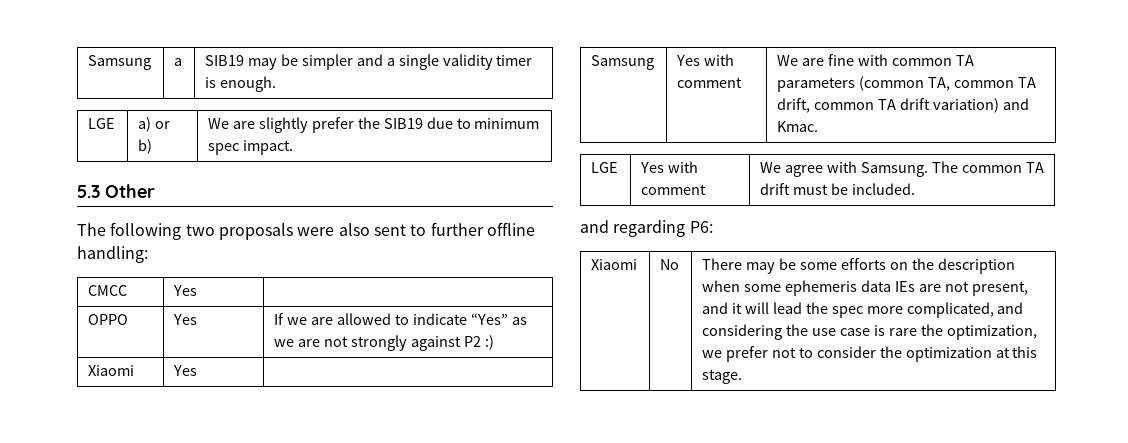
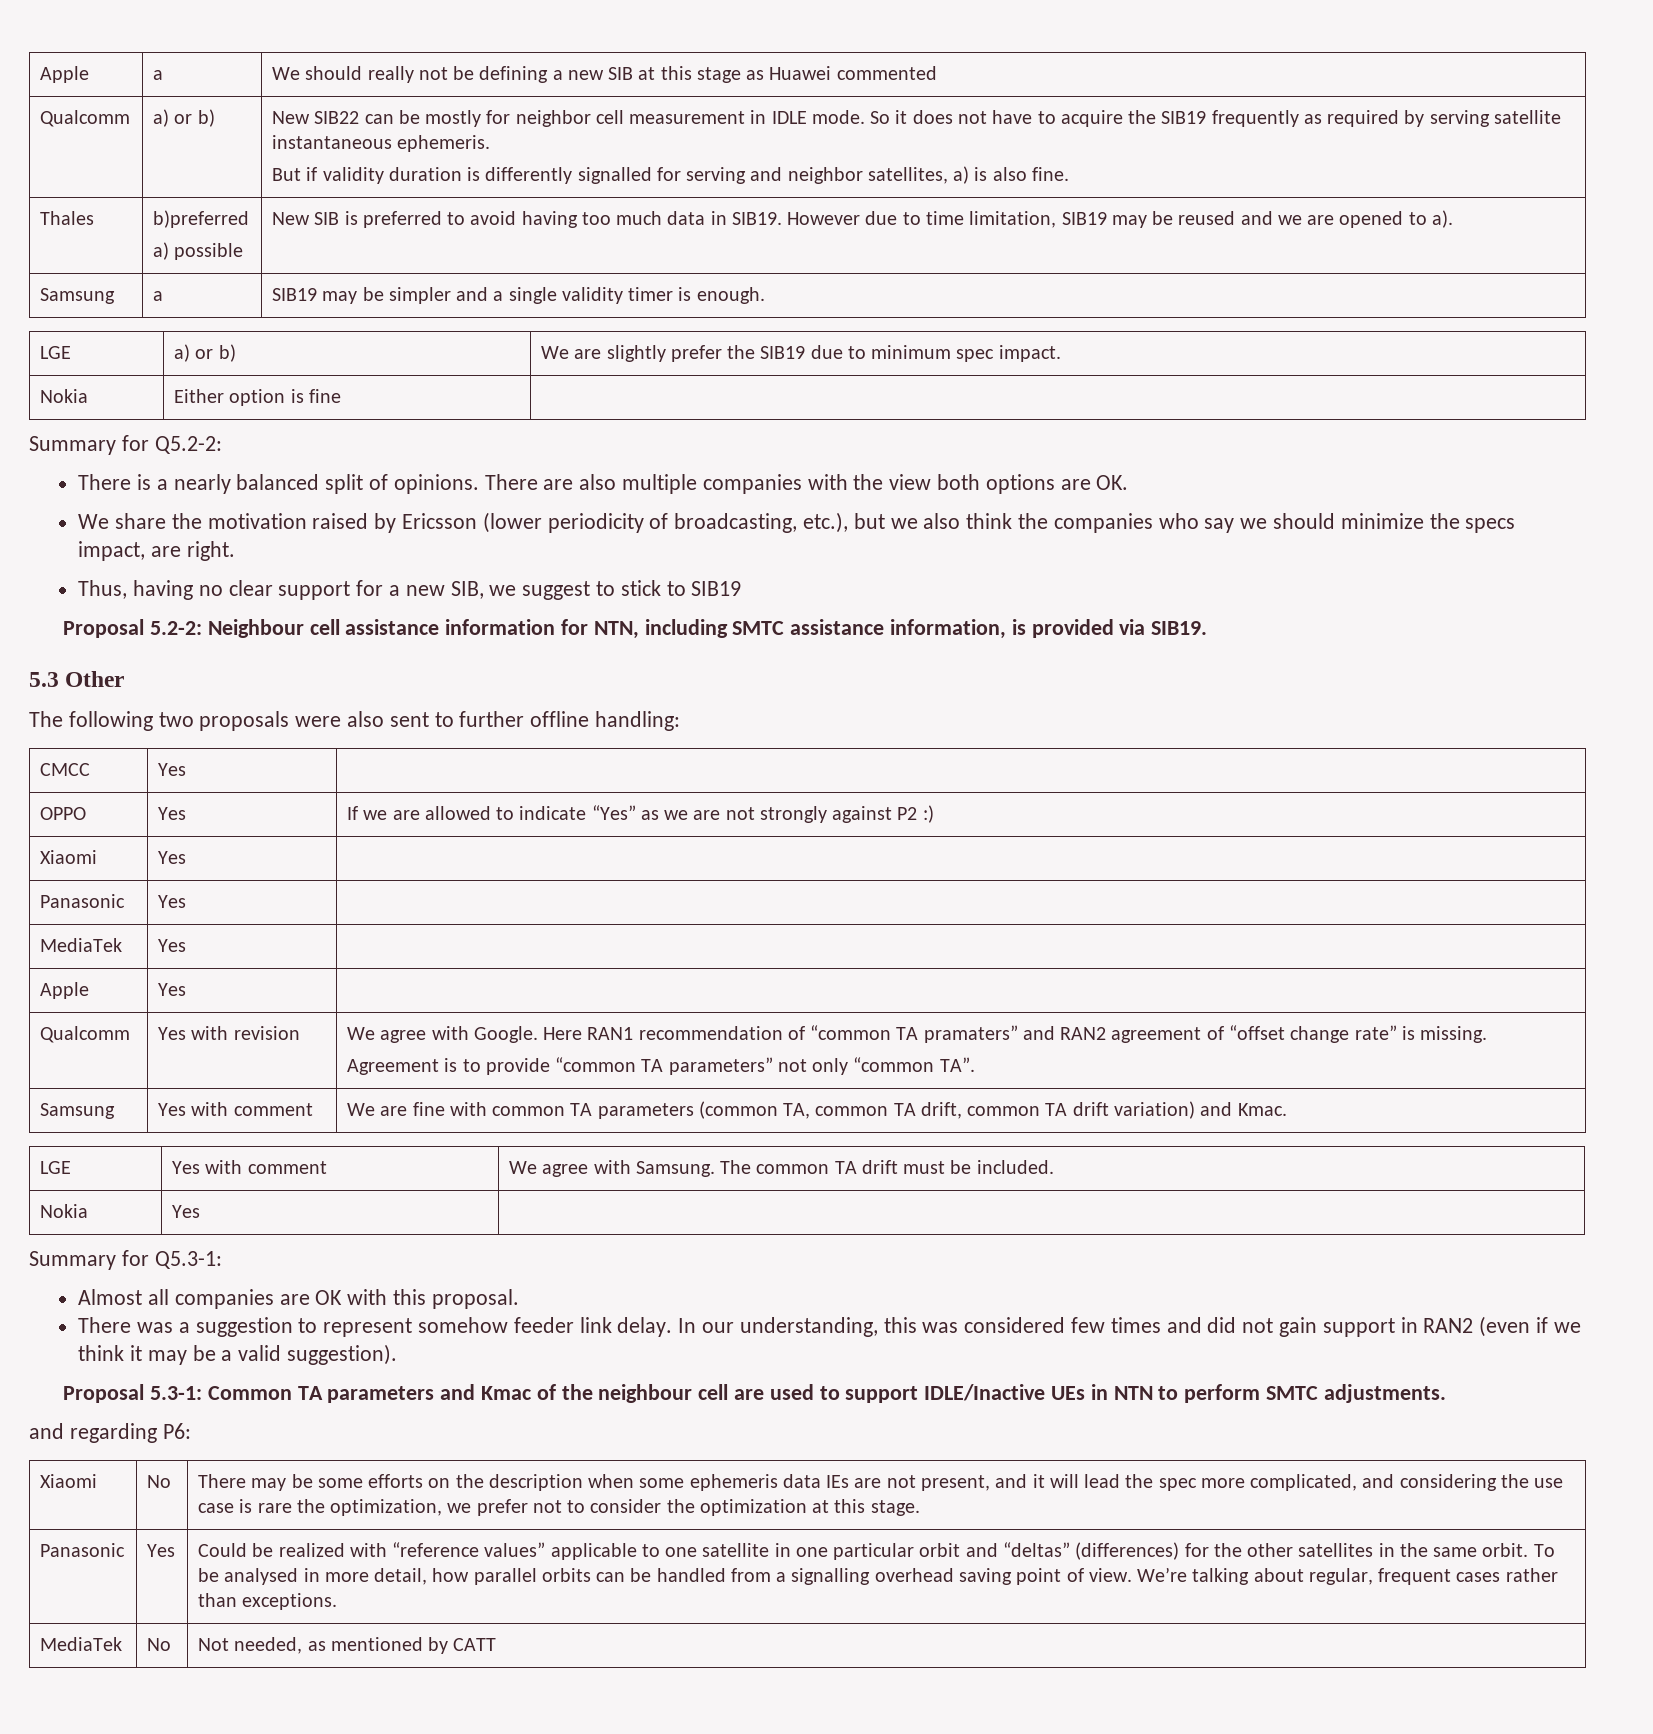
(88, 62) none -> [40,66,90,83] [153,70,164,80] [272,66,937,83] [40,110,131,127] [153,109,215,127] [272,110,1561,127] [272,135,491,152] [272,166,1069,184] [40,211,95,225] [153,210,250,228] [153,242,244,260] [272,210,1453,228] Apple | a | We should really not be defining a new SIB at this stage as Huawei commented // Qualcomm | a) or b) | New SIB22 can be mostly for neighbor cell measurement in IDLE mode. So it does not have to acquire the SIB19 frequently as required by serving satellite instantaneous ephemeris. // But if validity duration is differently signalled for serving and neighbor satellites, a) is also fine. // Thales | b)preferred // a) possible | New SIB is preferred to avoid having too much data in SIB19. However due to time limitation, SIB19 may be reused and we are opened to a). //
(294, 147) none -> [40,389,89,403] [174,389,341,406] [29,435,222,455] [78,474,1129,494] [78,512,1516,533] [78,541,235,561] [78,580,742,600] [63,619,1208,639] // Nokia | Either option is fine | // Summary for Q5.2-2: // There is a nearly balanced split of opinions. There are also multiple companies with the view both options are OK. // We share the motivation raised by Ericsson (lower periodicity of broadcasting, etc.), but we also think the companies who say we should minimize the specs impact, are right. // Thus, having no clear support for a new SIB, we suggest to stick to SIB19 // Proposal 5.2-2: Neighbour cell assistance information for NTN, including SMTC assistance information, is provided via SIB19.
(198, 370) none -> [40,894,126,908] [158,895,187,908] [40,938,123,952] [158,939,187,952] [40,982,90,999] [158,983,187,996] [40,1026,131,1043] [158,1026,300,1040] [347,1025,1488,1043] [347,1057,975,1075] // Panasonic | Yes | // MediaTek | Yes | // Apple | Yes | // Qualcomm | Yes with revision | We agree with Google. Here RAN1 recommendation of “common TA pramaters” and RAN2 agreement of “offset change rate” is missing. // Agreement is to provide “common TA parameters” not only “common TA”.
(915, 189) none -> [40,1204,89,1218] [172,1205,201,1218] [29,1250,222,1270] [78,1289,519,1309] [78,1316,1581,1337] [78,1344,397,1365] [63,1384,1446,1403] // Nokia | Yes | // Summary for Q5.3-1: // Almost all companies are OK with this proposal. // There was a suggestion to represent somehow feeder link delay. In our understanding, this was considered few times and did not gain support in RAN2 (even if we think it may be a valid suggestion). // Proposal 5.3-1: Common TA parameters and Kmac of the neighbour cell are used to support IDLE/Inactive UEs in NTN to perform SMTC adjustments.
(743, 376) none -> [40,1543,126,1557] [147,1544,176,1557] [198,1542,1555,1560] [198,1567,1558,1585] [198,1593,338,1610] [40,1637,123,1651] [147,1638,172,1651] [198,1637,497,1654] // Panasonic | Yes | Could be realized with “reference values” applicable to one satellite in one particular orbit and “deltas” (differences) for the other satellites in the same orbit. To be analysed in more detail, how parallel orbits can be handled from a signalling overhead saving point of view. We’re talking about regular, frequent cases rather than exceptions. // MediaTek | No | Not needed, as mentioned by CATT

